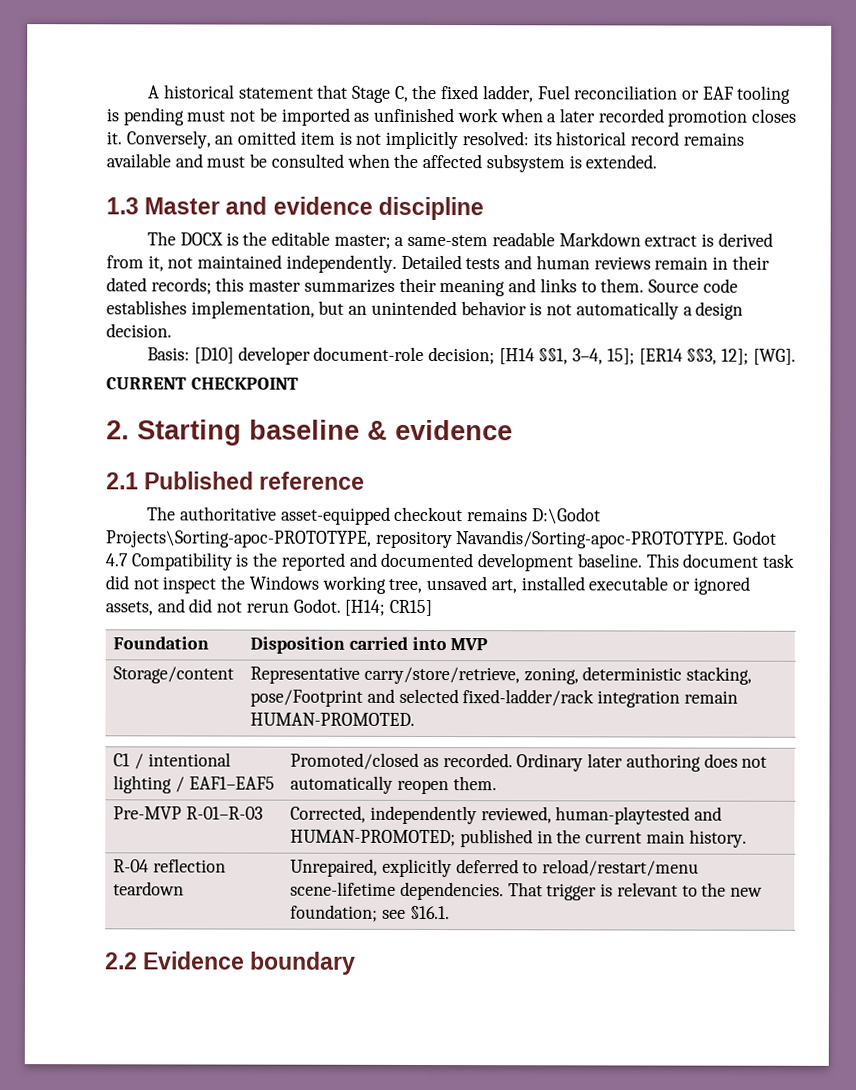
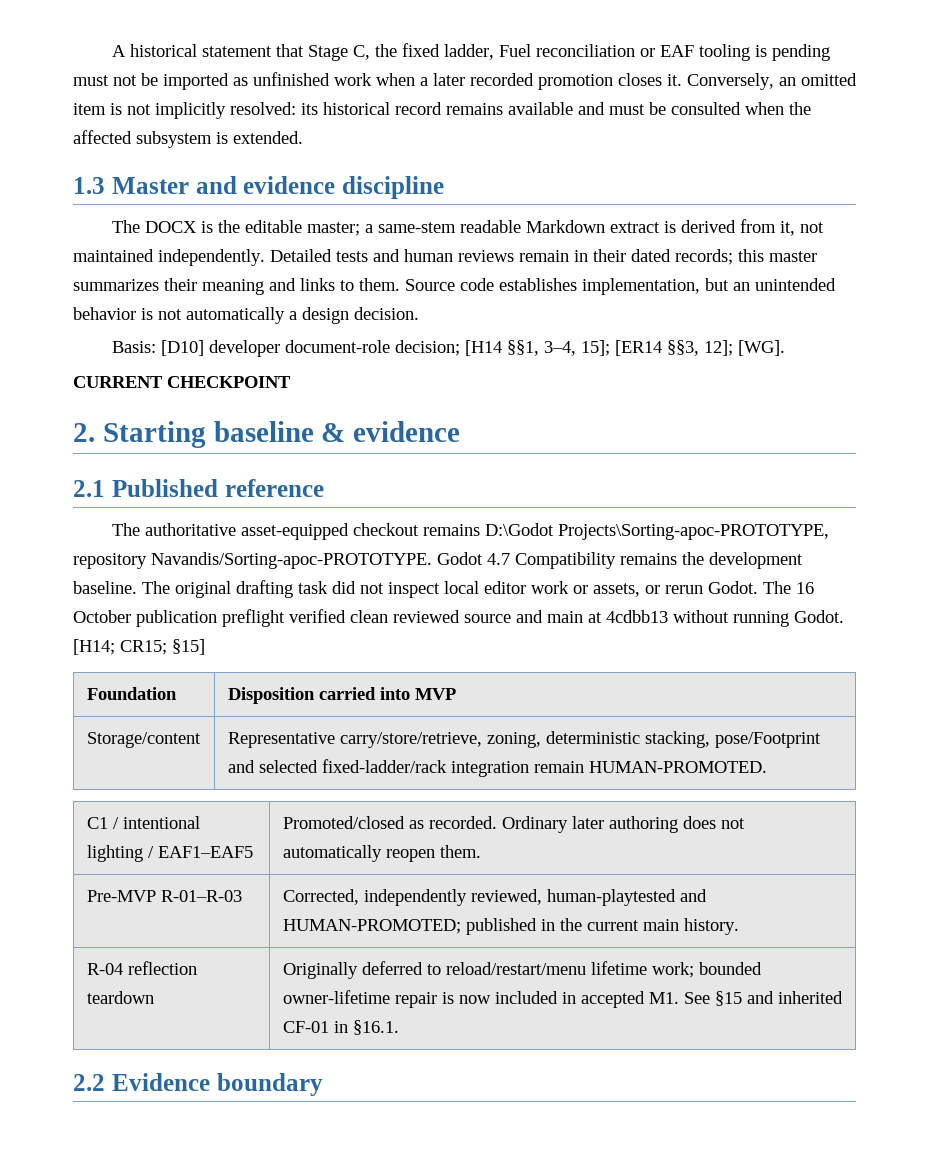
[235,552,794,572] [105,575,750,595] [105,598,433,617] is the reported and documented development baseline. This document task did not inspect the Windows working tree, unsaved art, installed executable or ignored assets, and did not rerun Godot. [H14; CR15] -> [620,552,803,569] [73,580,814,598] [73,609,844,627] [73,639,205,655] remains the development baseline. The original drafting task did not inspect local editor work or assets, or rerun Godot. The 16 October publication preflight verified clean reviewed source and main at 4cdbb13 without running Godot. [H14; CR15; §15]
[290,858,452,878] Unrepaired, explicitly -> [282,962,358,979] Originally
[290,881,763,901] [290,904,406,922] scene-lifetime dependencies. That trigger is relevant to the new foundation; see -> [590,961,762,978] [282,990,843,1008] [282,1021,348,1033] lifetime work; bounded owner-lifetime repair is now included in accepted M1. See §15 and inherited CF-01 in

